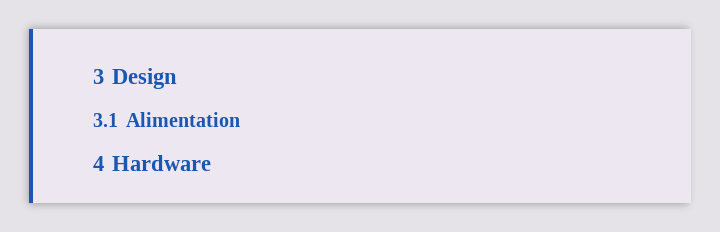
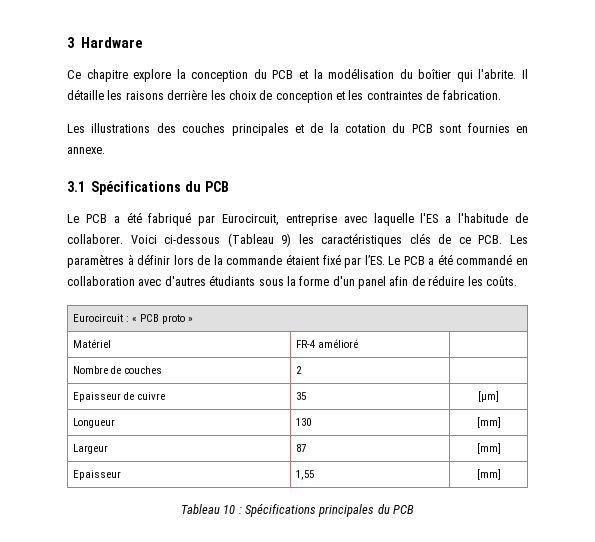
[112,68,177,89] [93,112,240,127] [93,155,211,171] Design // 3.1 Alimentation // 4 Hardware -> [81,37,144,48] [67,68,528,82] [67,89,501,103] [67,123,528,136] [67,147,105,154] [67,181,229,195] [67,212,529,226] [67,233,528,247] [67,254,528,268] [67,275,517,289] [72,314,193,324] [72,339,111,348] [295,339,358,348] [72,366,162,374] [295,366,302,374] [72,392,165,402] [295,392,306,400] [478,391,499,402] [72,418,115,428] [295,418,311,426] [476,417,501,428] [72,444,108,454] [295,444,306,452] [476,443,501,454] [72,470,121,480] [295,470,314,480] [476,469,501,480] [180,503,415,517] Hardware // Ce chapitre explore la conception du PCB et la modélisation du boîtier qui l'abrite. Il détaille les raisons derrière les choix de conception et les contraintes de fabrication. // Les illustrations des couches principales et de la cotation du PCB sont fournies en annexe. // 3.1 Spécifications du PCB // Le PCB a été fabriqué par Eurocircuit, entreprise avec laquelle l'ES a l'habitude de collaborer. Voici ci-dessous (Tableau 9) les caractéristiques clés de ce PCB. Les paramètres à définir lors de la commande étaient fixé par l’ES. Le PCB a été commandé en collaboration avec d'autres étudiants sous la forme d'un panel afin de réduire les coûts. // Eurocircuit : « PCB proto » // Matériel | FR-4 amélioré | // Nombre de couches | 2 | // Epaisseur de cuivre | 35 | [µm] // Longueur | 130 | [mm] // Largeur | 87 | [mm] // Epaisseur | 1,55 | [mm] // Tableau 10 : Spécifications principales du PCB

